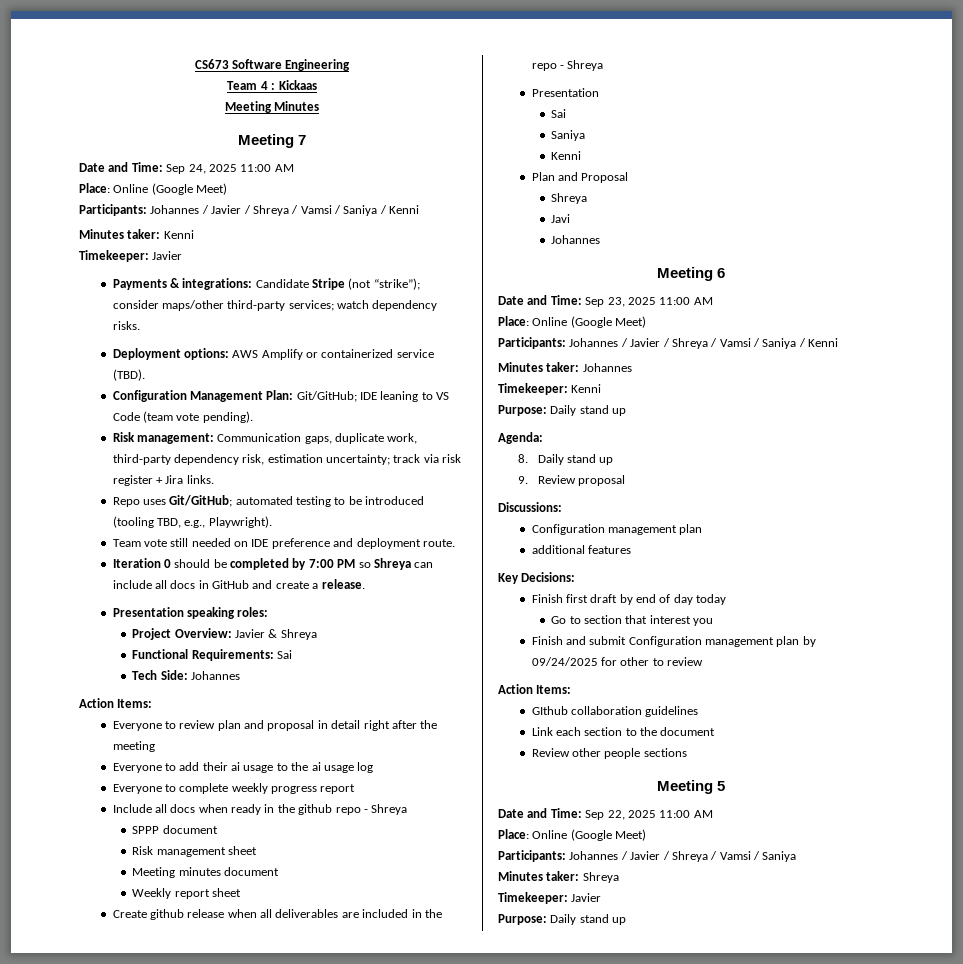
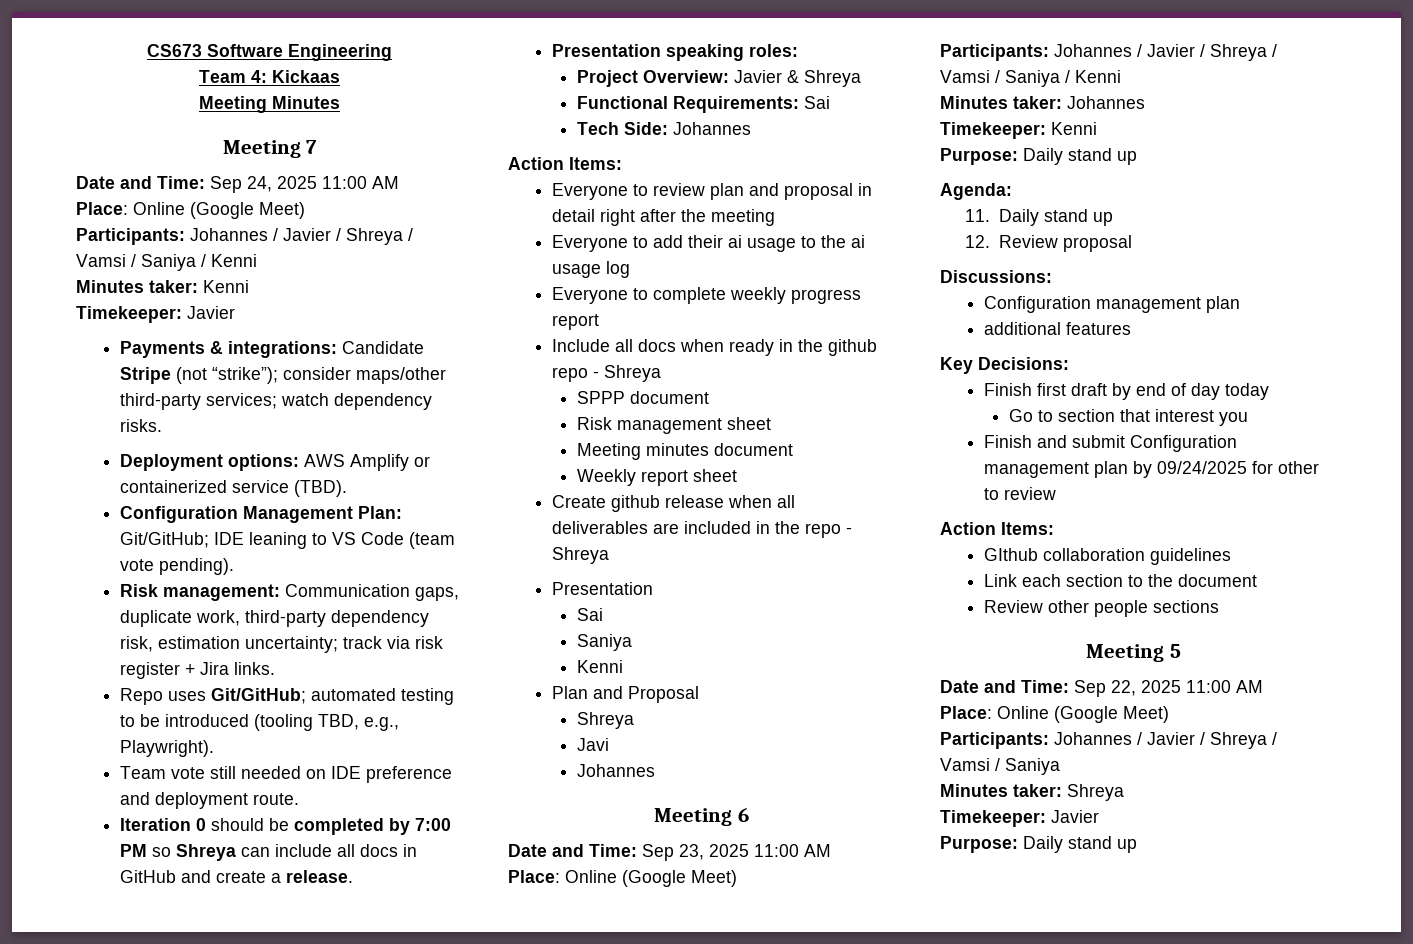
[260,81,276,90] 4 : -> [251,70,267,83] 4:
[517,454,614,465] [517,476,528,484] 8. Daily stand up // 9. -> [964,209,1113,226] [964,235,990,248] 11. Daily stand up // 12.

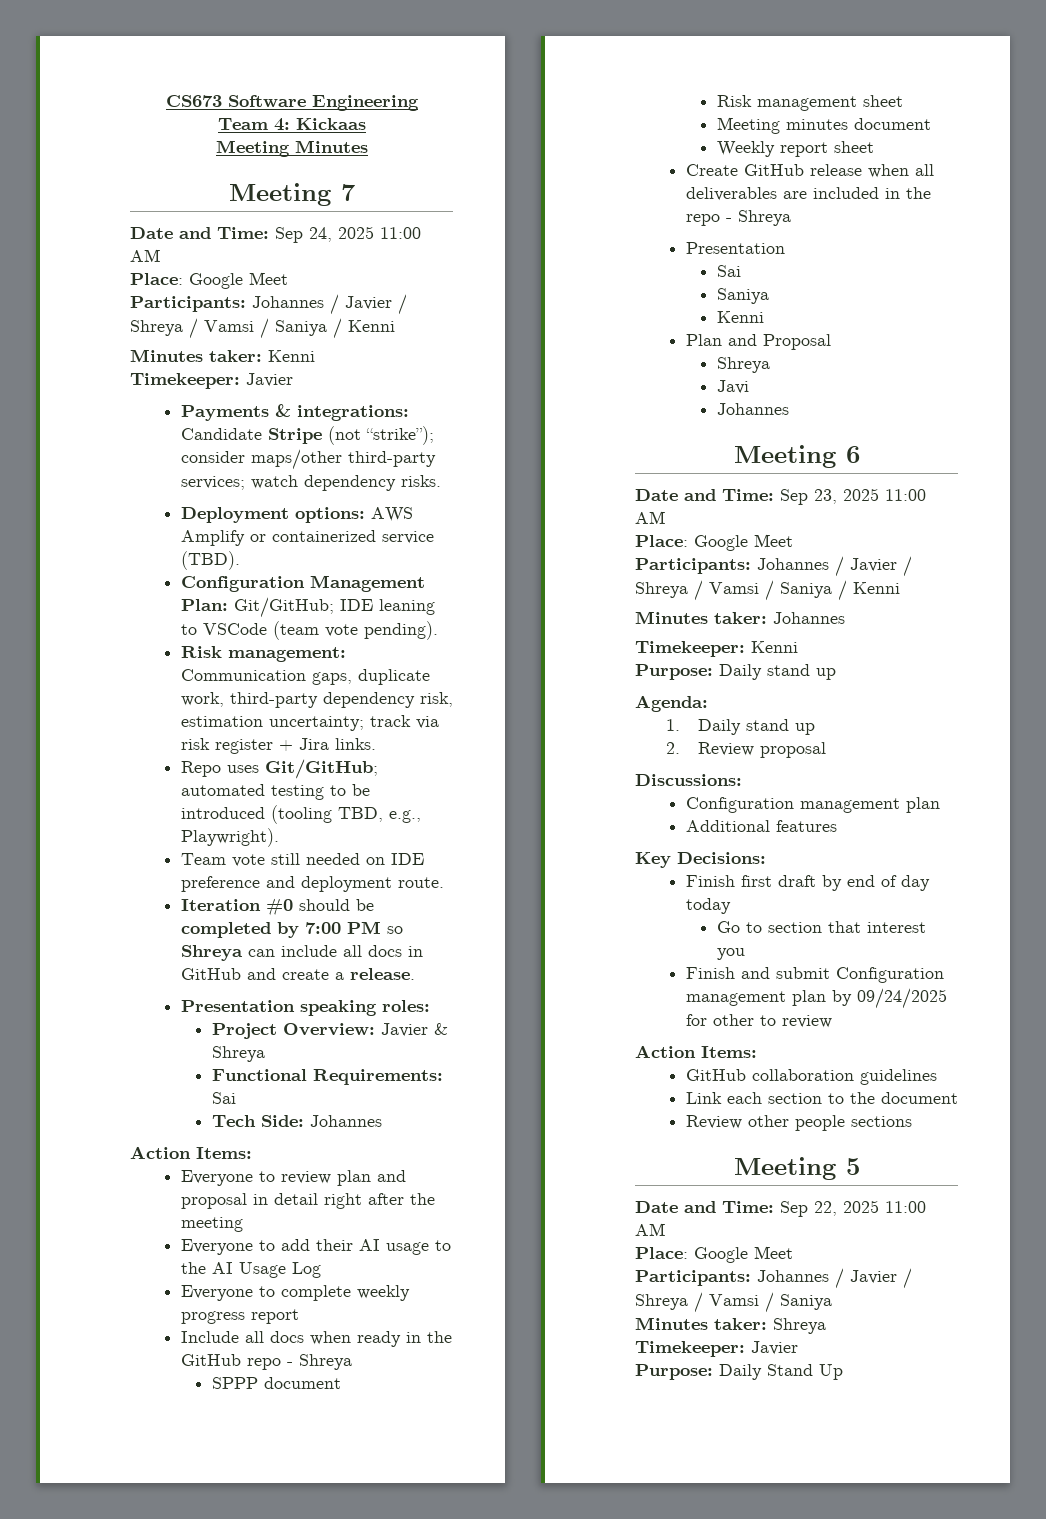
[133,202,305,219] Online (Google Meet) -> [189,272,288,289] Google Meet
[332,532,405,545] VS Code -> [202,623,267,635] VSCode
[196,818,207,831] 0 -> [265,898,293,916] #0
[728,235,743,248] ai -> [358,1239,380,1251] AI
[851,235,866,248] [552,261,631,278] ai usage log -> [211,1262,321,1278] AI Usage Log
[828,339,878,356] github -> [180,1354,241,1366] GitHub
[611,495,661,512] github -> [743,164,804,176] GitHub
[565,870,737,887] Online (Google Meet) -> [694,534,793,551] Google Meet
[964,209,1113,226] [964,235,990,248] 11. Daily stand up // 12. -> [666,719,815,735] [666,742,681,754] 1. Daily stand up // 2.
[984,322,1062,335] additional -> [685,820,770,832] Additional
[984,548,1039,561] GIthub -> [685,1069,746,1081] GitHub
[997,706,1169,723] Online (Google Meet) -> [694,1246,793,1263] Google Meet
[1068,836,1137,853] stand up -> [767,1364,843,1380] Stand Up

